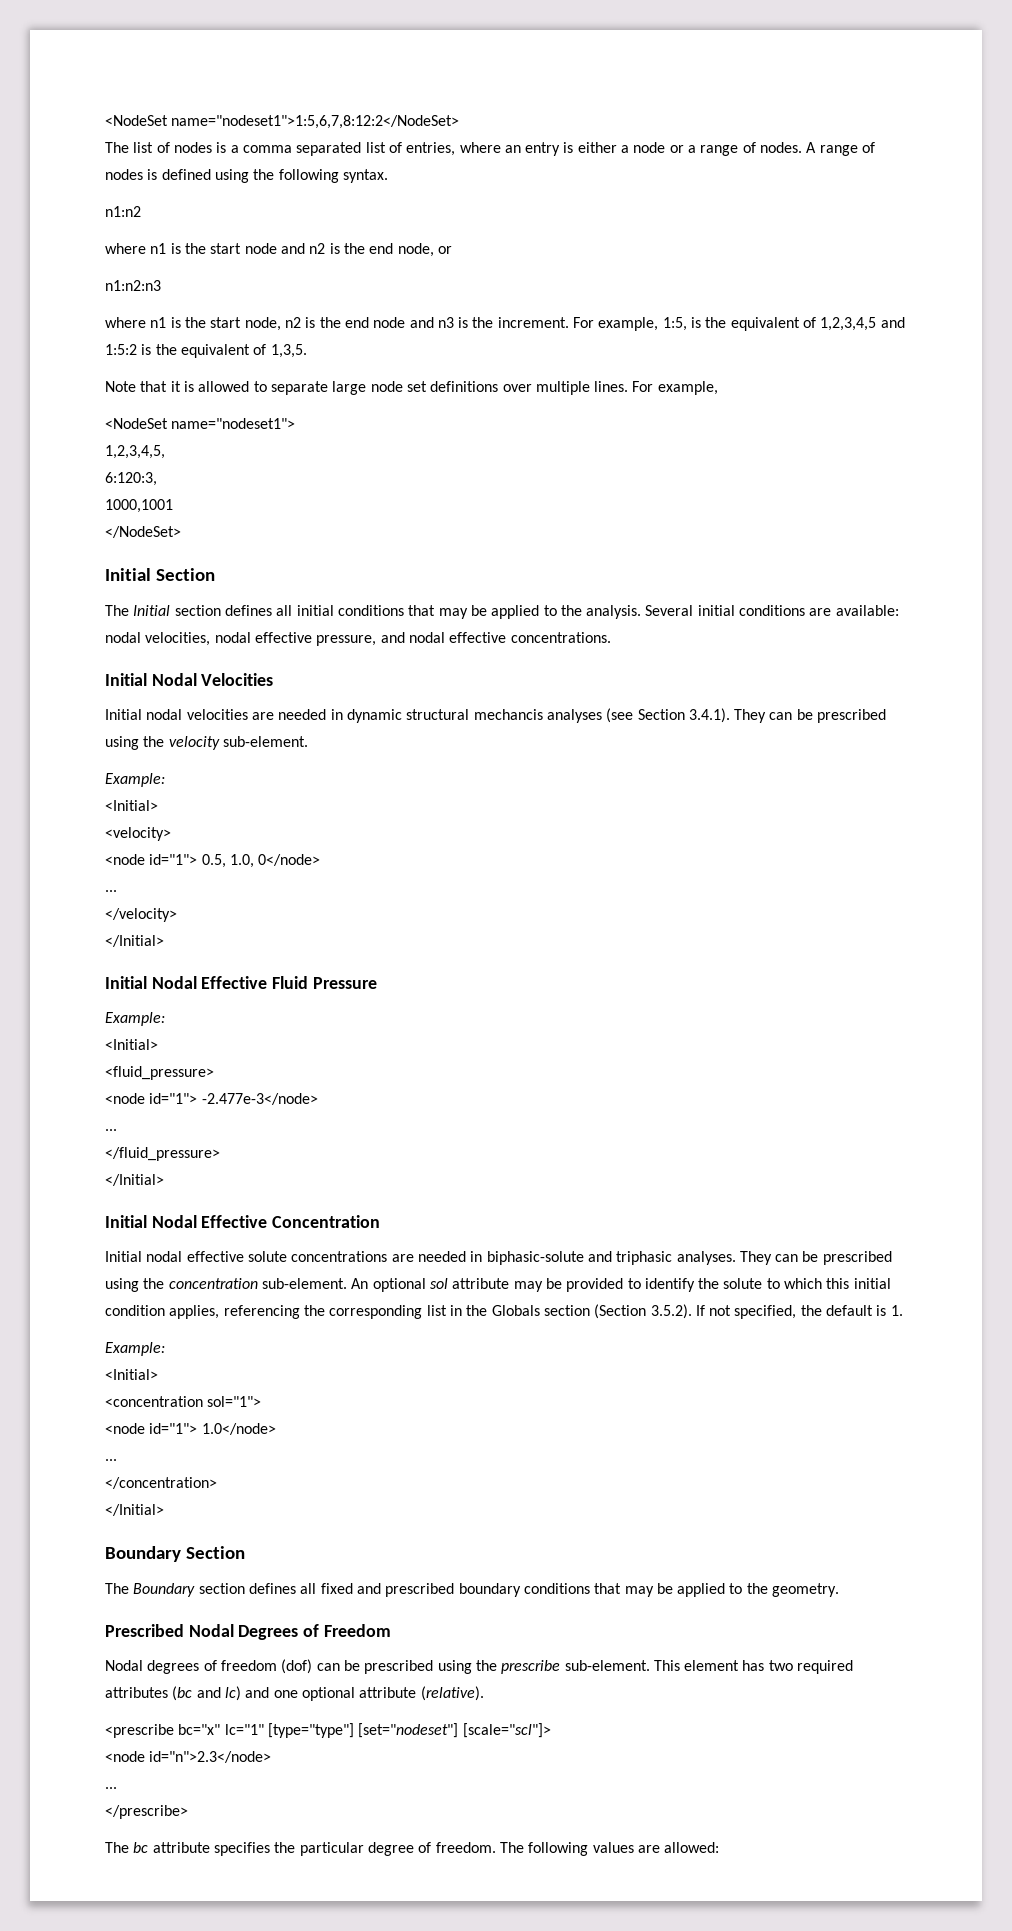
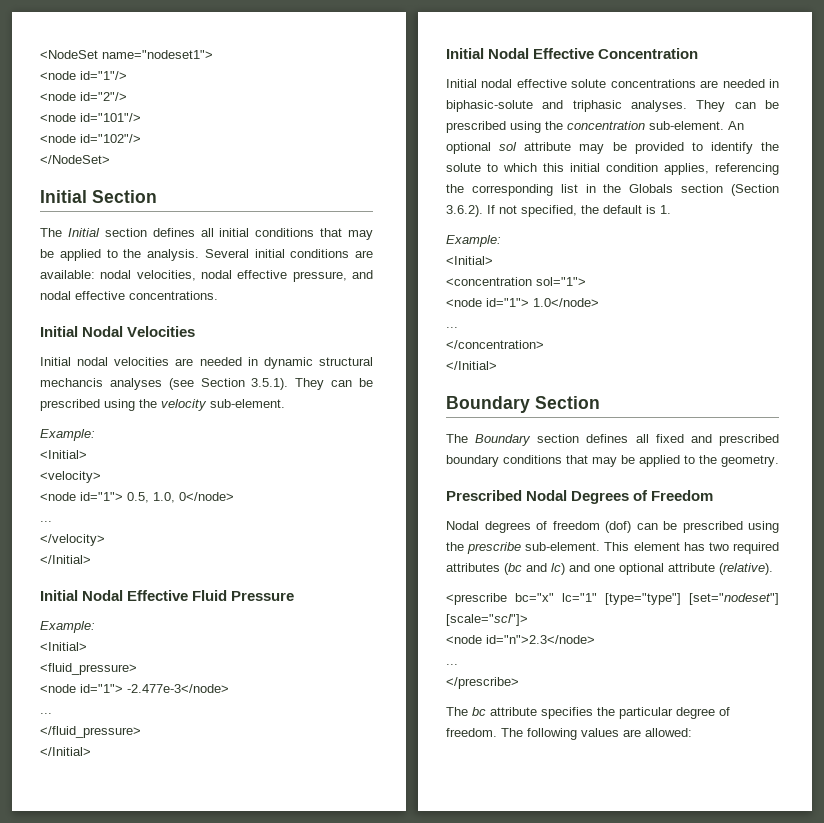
[105,115,460,129] [105,142,876,156] [105,169,388,183] [105,206,141,217] [105,243,452,257] [105,280,161,291] [105,317,905,331] [105,344,307,358] [105,381,718,395] [105,418,296,429] [105,445,165,459] [105,472,157,486] [105,499,173,513] <NodeSet name="nodeset1">1:5,6,7,8:12:2</NodeSet> // The list of nodes is a comma separated list of entries, where an entry is either a node or a range of nodes. A range of nodes is defined using the following syntax. // n1:n2 // where n1 is the start node and n2 is the end node, or // n1:n2:n3 // where n1 is the start node, n2 is the end node and n3 is the increment. For example, 1:5, is the equivalent of 1,2,3,4,5 and 1:5:2 is the equivalent of 1,3,5. // Note that it is allowed to separate large node set definitions over multiple lines. For example, // <NodeSet name="nodeset1"> // 1,2,3,4,5, // 6:120:3, // 1000,1001 -> [40,50,213,59] [40,71,127,80] [40,92,127,101] [40,113,141,122] [40,134,141,143] <NodeSet name="nodeset1"> // <node id="1"/> // <node id="2"/> // <node id="101"/> // <node id="102"/>
[688,708,730,723] 3.4.1). -> [251,378,289,390] 3.5.1).
[650,1304,692,1319] 3.5.2). -> [446,205,483,217] 3.6.2).

